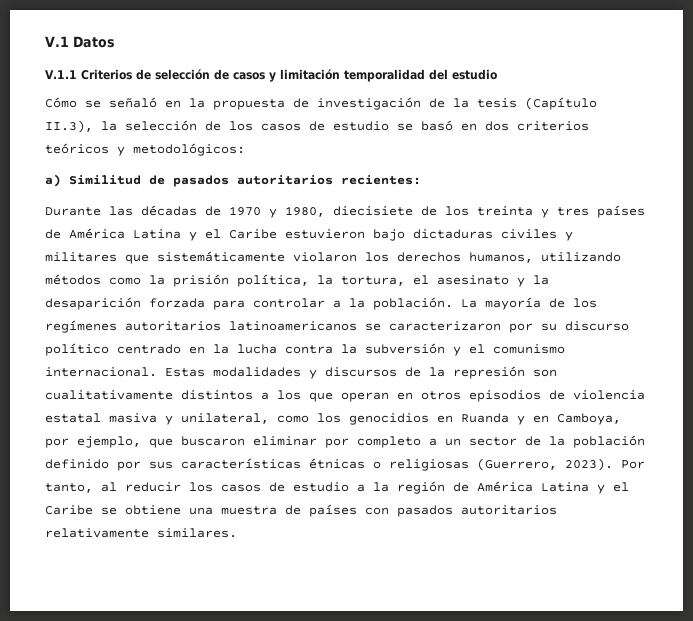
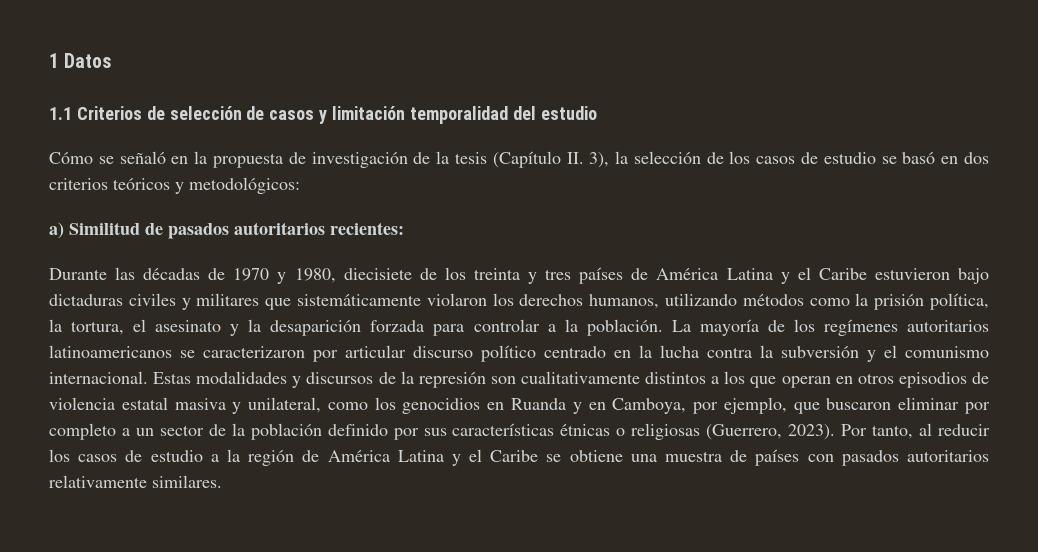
[45,36,69,47] V.1 -> [49,53,59,68] 1
[45,70,77,79] V.1.1 -> [49,107,72,120] 1.1
[45,120,93,133] II.3), -> [566,152,610,168] II. 3),
[541,323,557,331] su -> [345,345,406,358] articular

